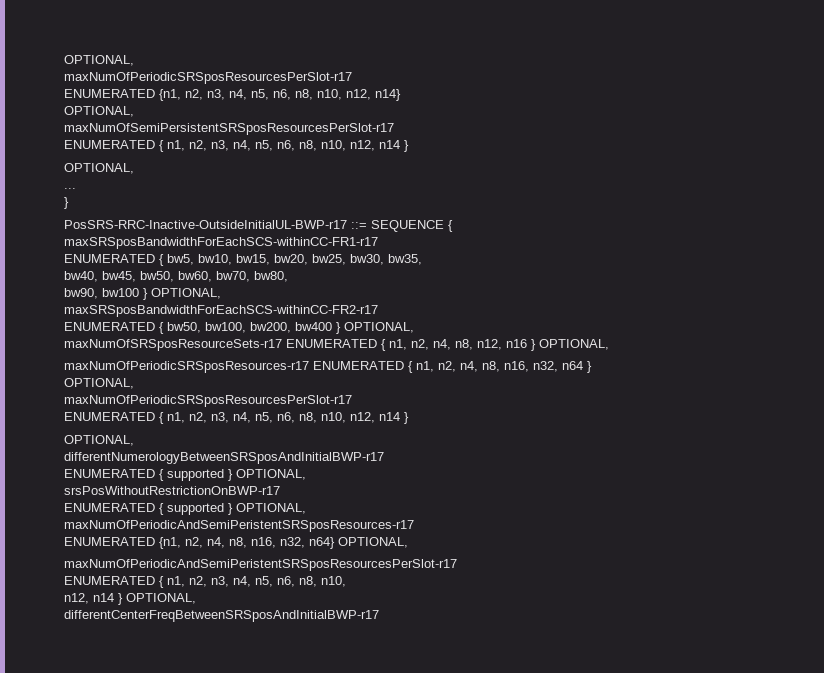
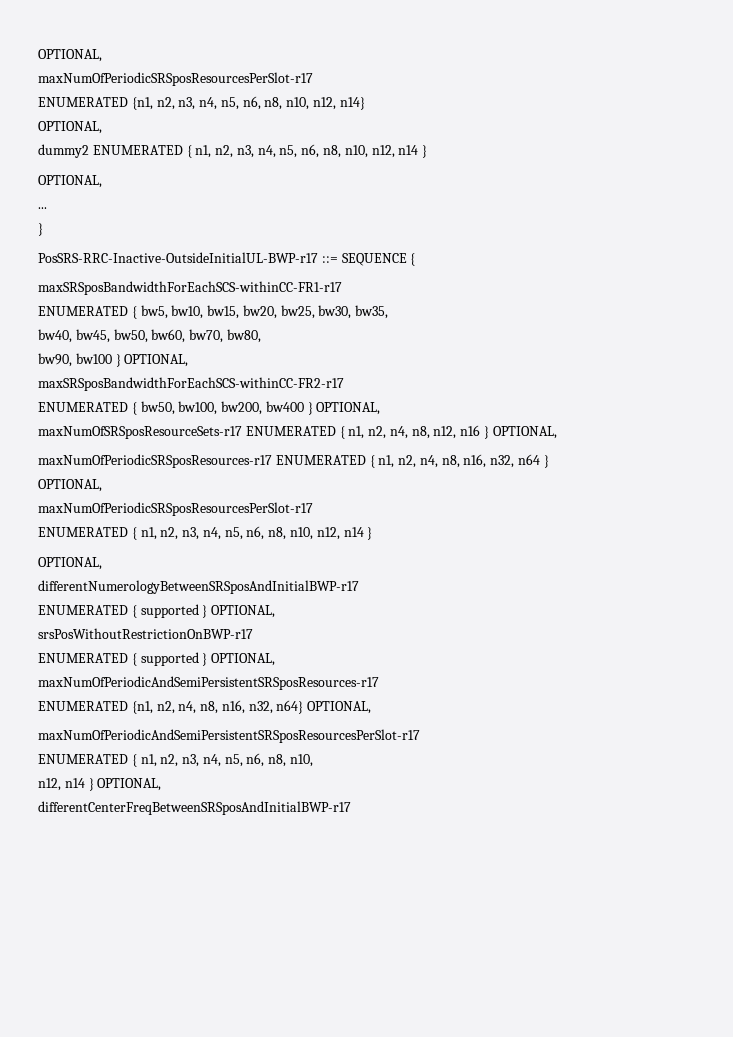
[64,123,394,135] maxNumOfSemiPersistentSRSposResourcesPerSlot-r17 // -> [38,144,89,158] dummy2
[64,520,414,532] maxNumOfPeriodicAndSemiPeristentSRSposResources-r17 -> [38,676,379,690] maxNumOfPeriodicAndSemiPersistentSRSposResources-r17
[64,559,457,571] maxNumOfPeriodicAndSemiPeristentSRSposResourcesPerSlot-r17 -> [38,729,420,743] maxNumOfPeriodicAndSemiPersistentSRSposResourcesPerSlot-r17

